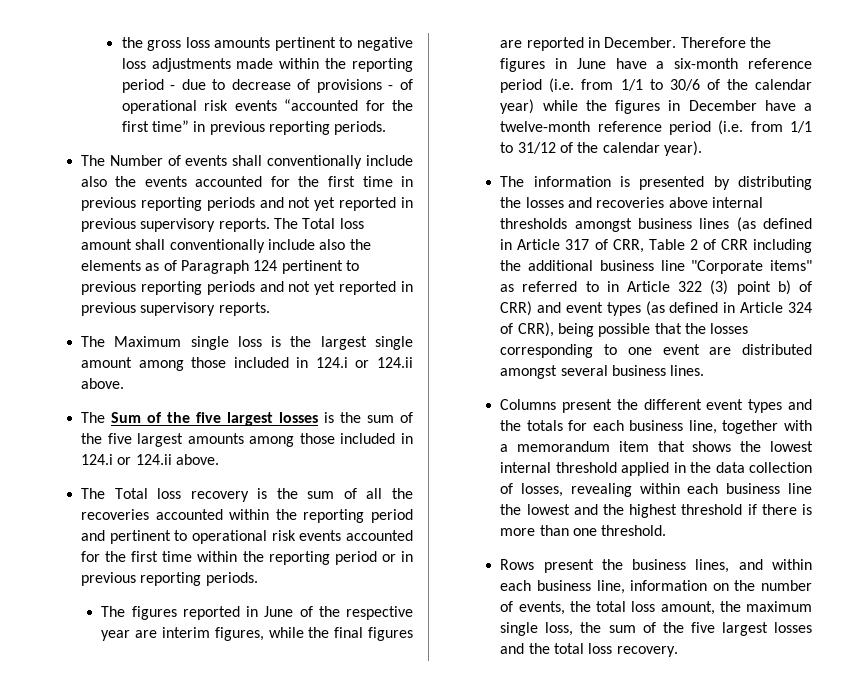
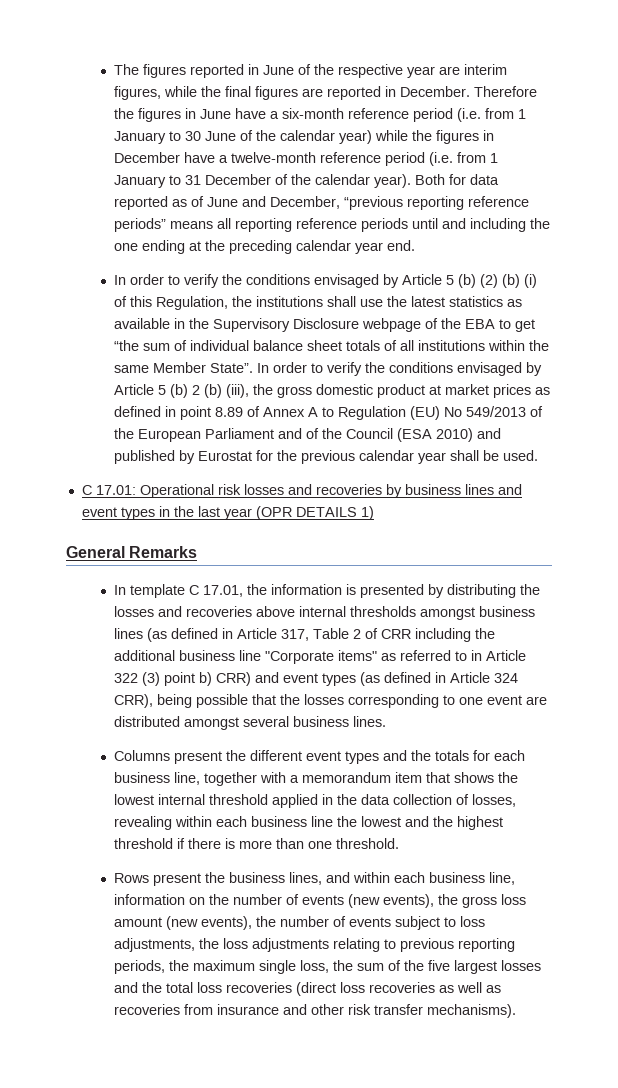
[121,37,414,51] [121,58,413,72] [121,79,414,93] [121,99,413,114] [121,120,387,135] [80,155,413,169] [80,176,414,187] [80,197,414,211] [80,218,364,232] [80,239,371,253] [80,260,359,274] [80,281,414,295] [80,302,270,316] [80,336,414,350] [80,357,414,371] [80,378,124,389] [80,412,414,426] [80,433,414,447] [80,454,219,465] [80,488,414,502] [80,509,414,523] [80,530,414,544] [80,551,413,565] [80,572,258,586] the gross loss amounts pertinent to negative loss adjustments made within the reporting period - due to decrease of provisions - of operational risk events “accounted for the first time” in previous reporting periods. // The Number of events shall conventionally include also the events accounted for the first time in previous reporting periods and not yet reported in previous supervisory reports. The Total loss amount shall conventionally include also the elements as of Paragraph 124 pertinent to previous reporting periods and not yet reported in previous supervisory reports. // The Maximum single loss is the largest single amount among those included in 124.i or 124.ii above. // The Sum of the five largest losses is the sum of the five largest amounts among those included in 124.i or 124.ii above. // The Total loss recovery is the sum of all the recoveries accounted within the reporting period and pertinent to operational risk events accounted for the first time within the reporting period or in previous reporting periods. // -> (114, 69) none
[620,79,700,91] 1/1 to 30/6 -> [518,109,527,119] [114,131,237,144] 1 January to 30 June
[790,121,812,133] [500,142,556,154] 1/1 to 31/12 -> [490,153,499,163] [114,174,272,188] 1 January to 31 December
[500,176,525,187] // The -> [415,174,500,185] [114,196,530,210] [114,218,551,232] [114,240,416,254] [114,274,538,288] [114,296,523,310] [114,318,536,332] [114,340,550,351] [114,362,543,376] [114,384,551,398] [114,406,544,420] [114,428,502,442] [114,450,539,464] [81,484,522,498] [81,506,374,520] [66,546,198,558] [114,584,268,598] Both for data reported as of June and December, “previous reporting reference periods” means all reporting reference periods until and including the one ending at the preceding calendar year end. // In order to verify the conditions envisaged by Article 5 (b) (2) (b) (i) of this Regulation, the institutions shall use the latest statistics as available in the Supervisory Disclosure webpage of the EBA to get “the sum of individual balance sheet totals of all institutions within the same Member State”. In order to verify the conditions envisaged by Article 5 (b) 2 (b) (iii), the gross domestic product at market prices as defined in point 8.89 of Annex A to Regulation (EU) No 549/2013 of the European Parliament and of the Council (ESA 2010) and published by Eurostat for the previous calendar year shall be used. // C 17.01: Operational risk losses and recoveries by business lines and event types in the last year (OPR DETAILS 1) // General Remarks // In template C 17.01, the
[565,239,644,253] 317 of CRR, -> [281,629,310,641] 317,
[799,281,812,292] of -> (213, 679) none
[500,323,514,334] of -> (519, 678) none
[518,601,715,615] events, the total loss amount, -> [302,894,527,908] [114,916,486,930] [114,938,516,952] [114,960,166,974] events (new events), the gross loss amount (new events), the number of events subject to loss adjustments, the loss adjustments relating to previous reporting periods,
[616,646,678,657] recovery. -> [226,982,502,996] [114,1004,517,1018] recoveries (direct loss recoveries as well as recoveries from insurance and other risk transfer mechanisms).

